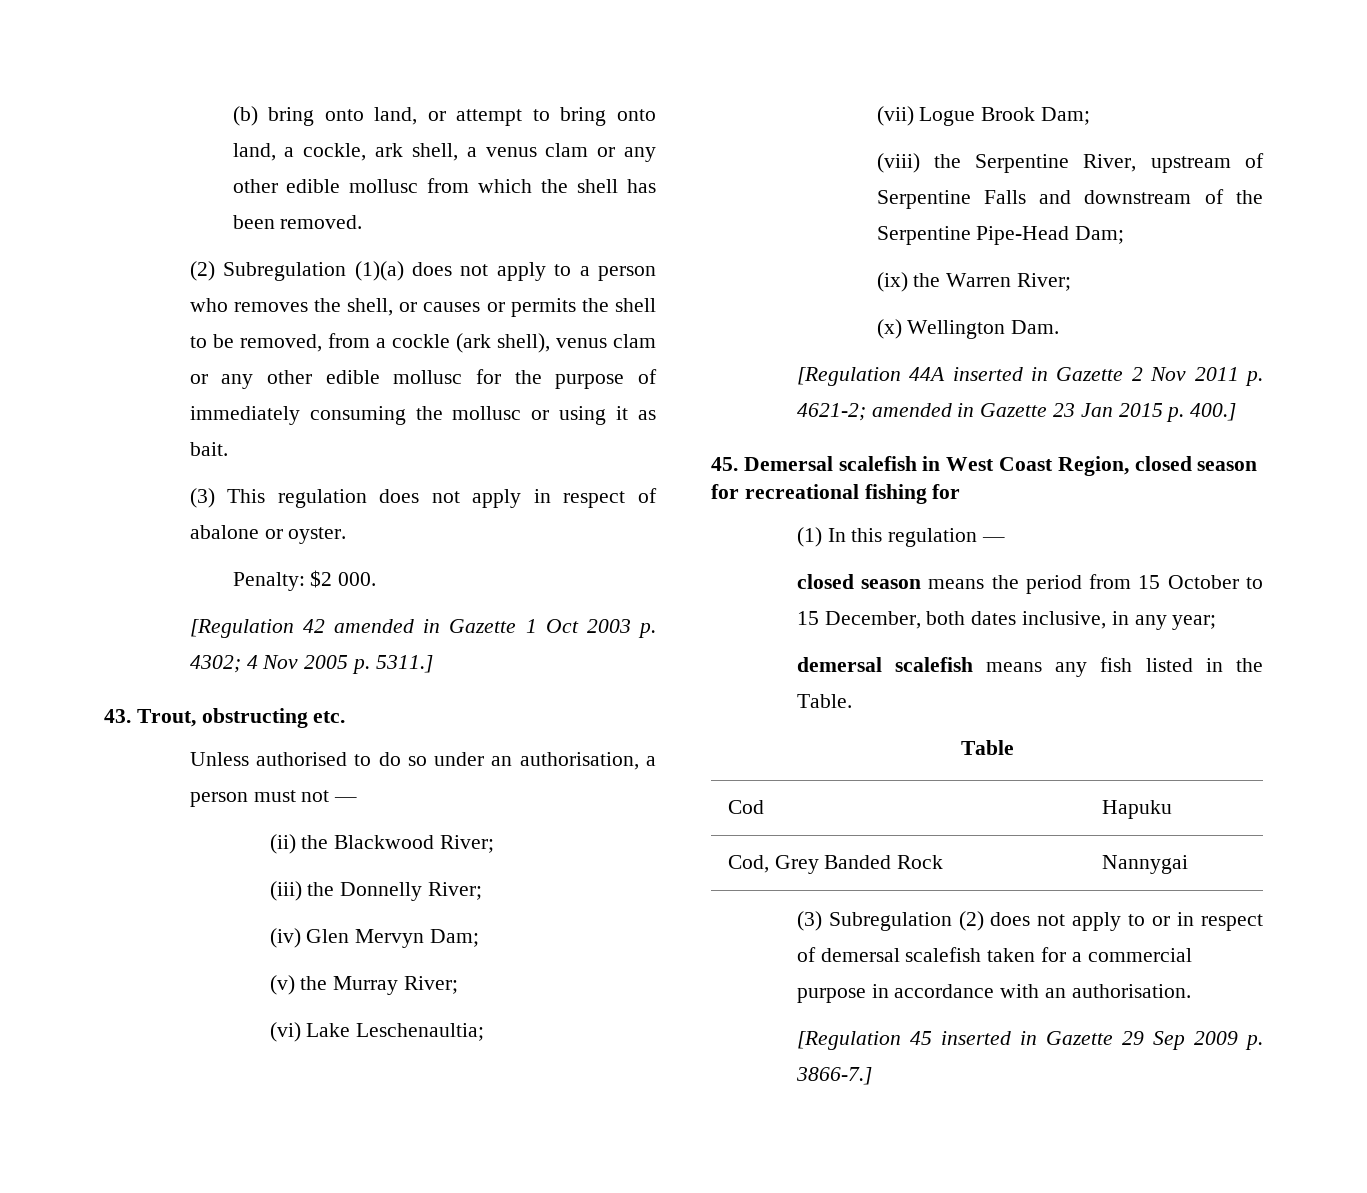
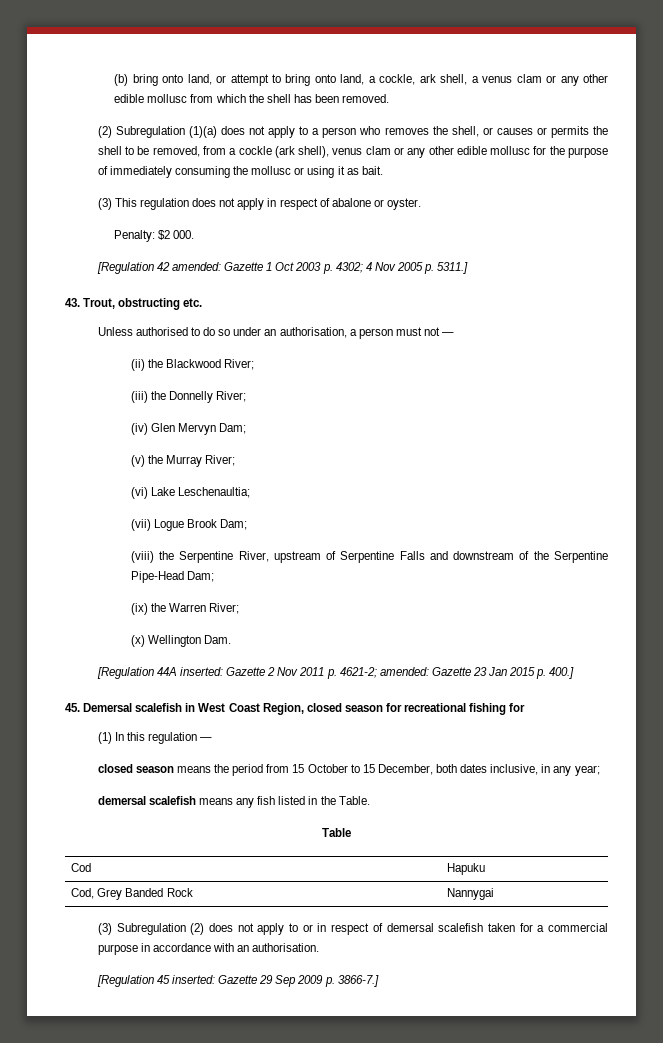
[334,619,441,633] amended in -> [172,262,222,271] amended:
[952,367,1048,381] inserted in -> [180,667,224,676] inserted:
[871,403,975,417] amended in -> [379,667,429,676] amended:
[940,1031,1037,1045] inserted in -> [172,975,216,984] inserted:

